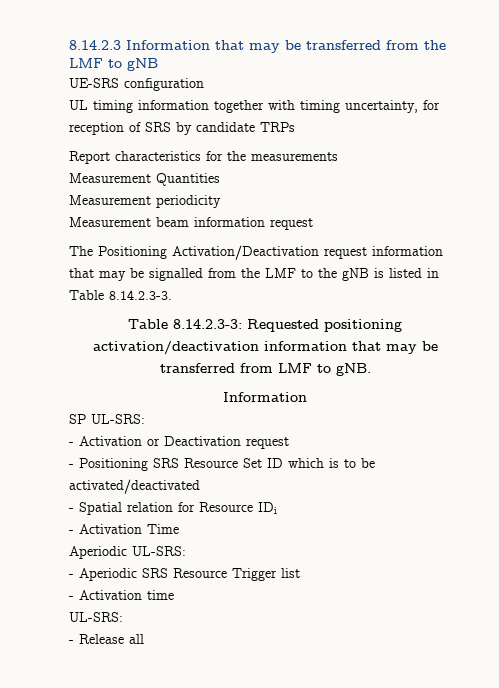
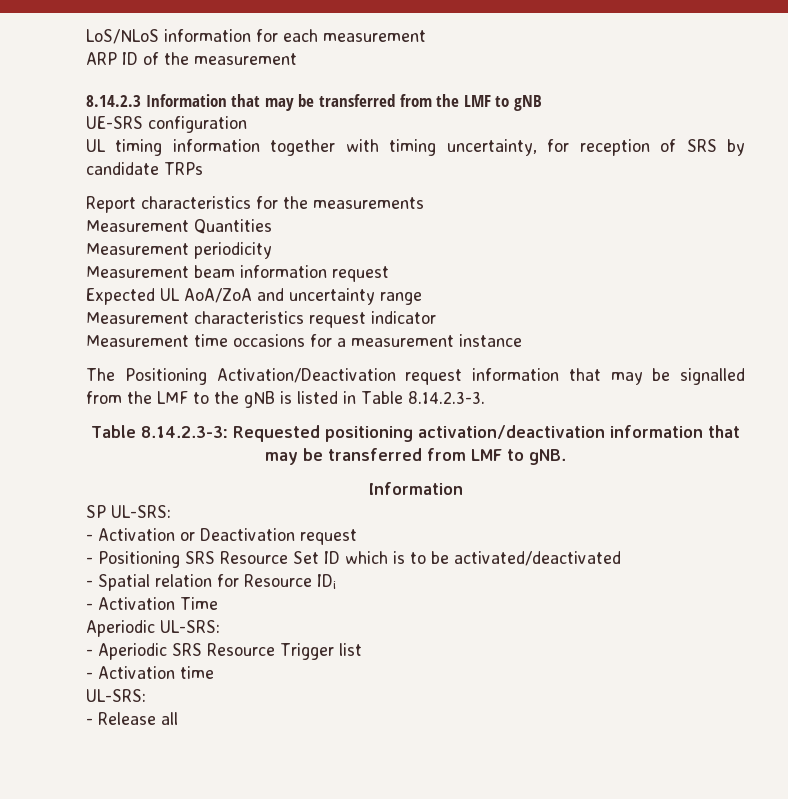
(69, 45) none -> [86,29,426,44] [86,52,297,65] LoS/NLoS information for each measurement // ARP ID of the measurement //
(313, 224) none -> [86,288,422,305] [86,311,436,328] [86,334,522,347] // Expected UL AoA/ZoA and uncertainty range // Measurement characteristics request indicator // Measurement time occasions for a measurement instance

